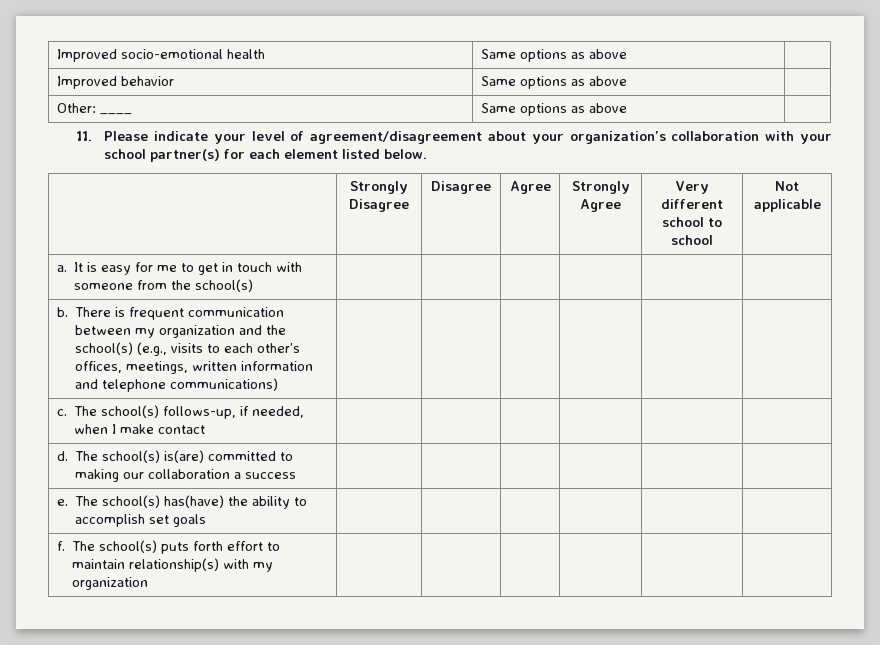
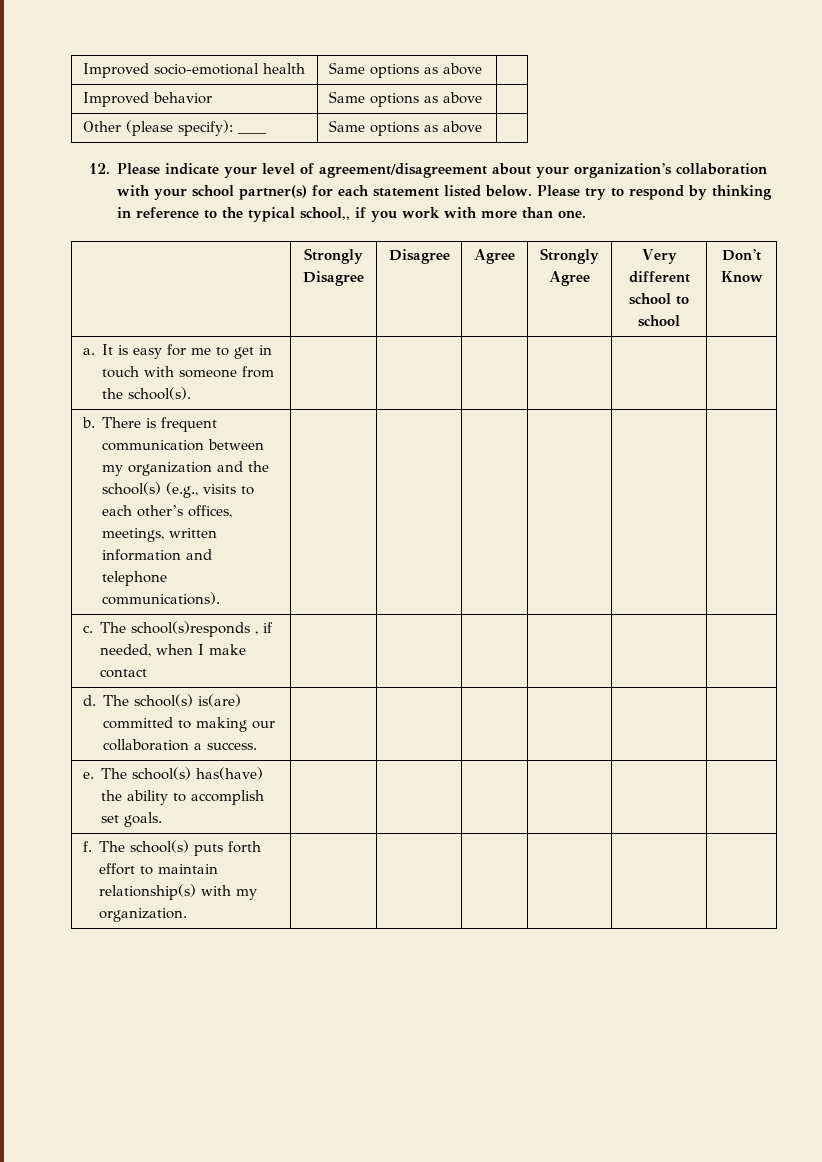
[56,103,96,113] Other: -> [82,120,233,136] Other (please specify):
[76,131,93,141] 11. -> [88,163,110,174] 12.
[284,149,339,159] element -> [373,188,440,197] statement
(428, 154) none -> [537,185,773,200] [117,207,587,222] Please try to respond by thinking in reference to the typical school,, if you work with more than one.
[775,181,799,191] [753,199,821,212] Not applicable -> [722,249,761,261] [720,271,763,282] Don’t Know
[195,279,254,292] school(s) -> [128,387,192,400] school(s).
[170,378,279,391] communications) -> [102,592,221,605] communications).
[101,405,237,419] school(s) follows-up, -> [131,621,259,637] school(s)responds ,
[245,472,297,479] success -> [207,742,258,750] success.
[173,514,207,527] goals -> [124,812,163,827] goals.
[72,577,149,590] organization -> [99,908,188,922] organization.

